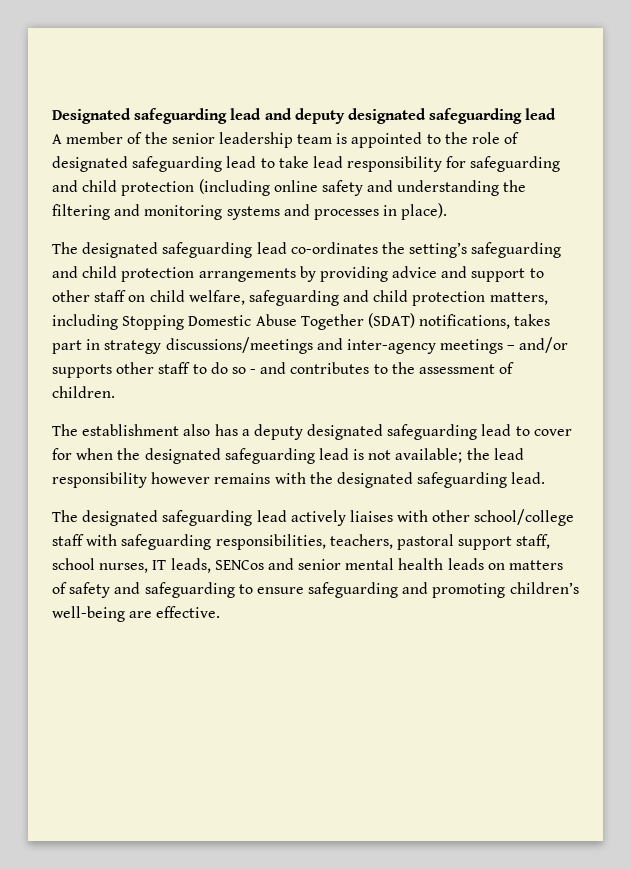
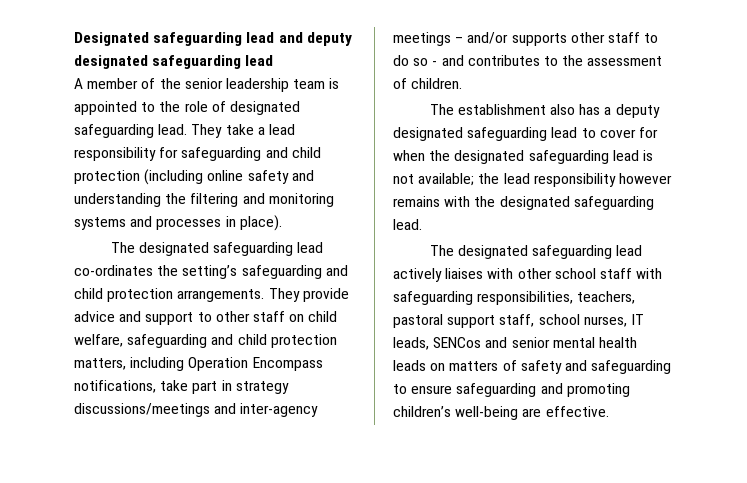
[226,156,309,168] lead to take -> [158,124,265,138] lead. They take a
[198,266,388,282] arrangements by providing -> [177,288,349,302] arrangements. They provide
[122,313,551,330] Stopping Domestic Abuse Together (SDAT) notifications, takes -> [188,357,323,371] [74,380,189,393] Operation Encompass notifications, take
[474,509,575,526] school/college -> [554,268,596,279] school

